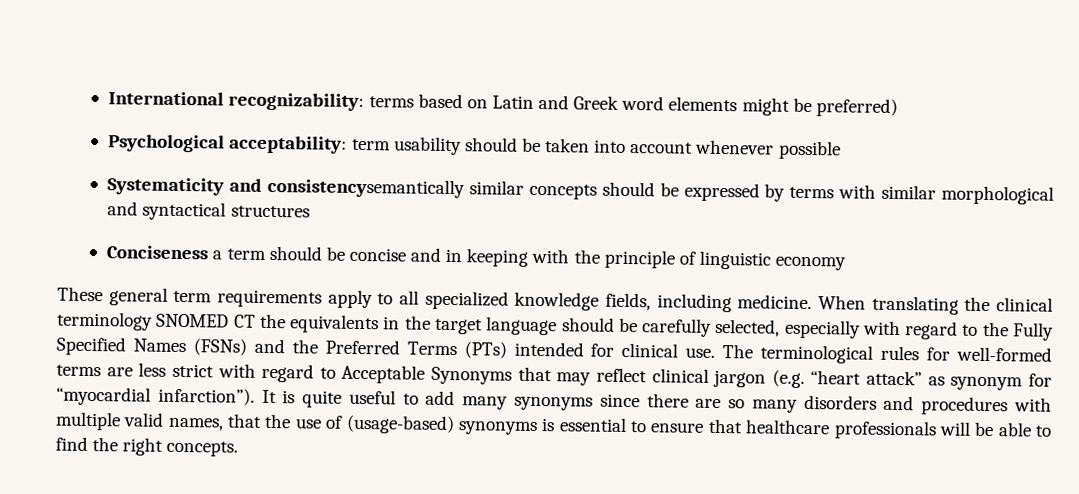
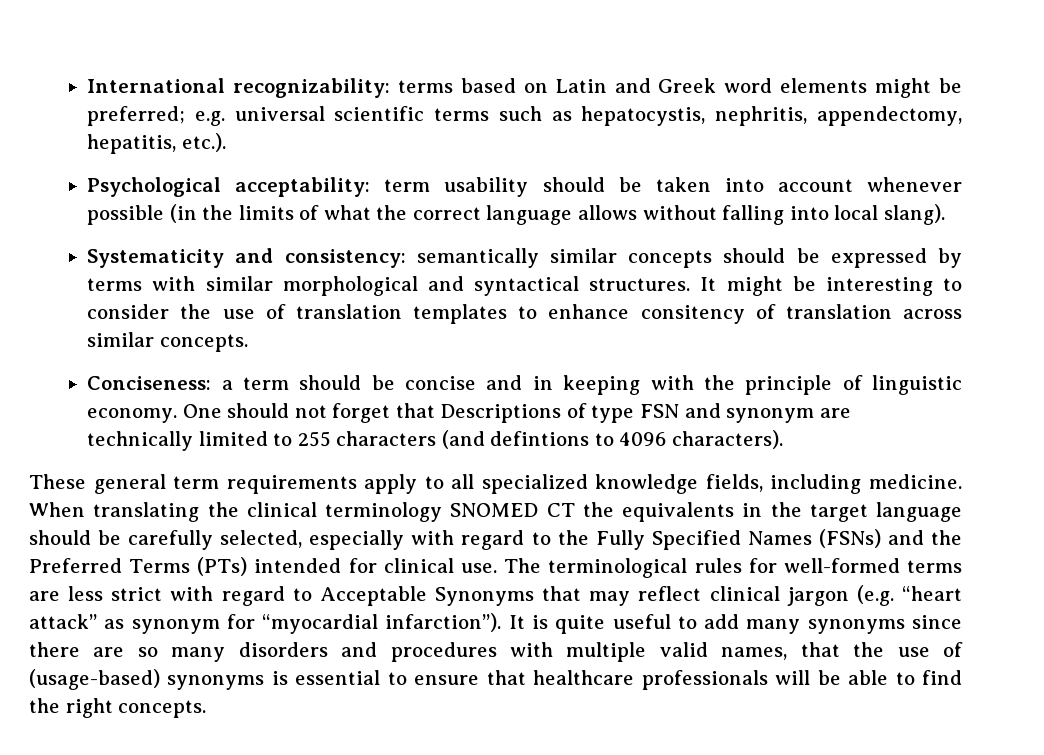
[815,98,898,117] preferred) -> [87,106,962,126] [87,133,226,154] preferred; e.g. universal scientific terms such as hepatocystis, nephritis, appendectomy, hepatitis, etc.).
(841, 150) none -> [169,204,945,225] (in the limits of what the correct language allows without falling into local slang).
[267,177,466,199] consistencysemantically -> [284,248,539,268] consistency: semantically
[230,205,310,218] [106,245,209,260] structures // Conciseness -> [589,276,962,296] [87,304,962,324] [87,332,248,352] [87,376,212,390] structures. It might be interesting to consider the use of translation templates to enhance consitency of translation across similar concepts. // Conciseness:
[775,256,847,271] economy -> [87,403,851,423] [87,430,783,451] economy. One should not forget that Descriptions of type FSN and synonym are technically limited to 255 characters (and defintions to 4096 characters).

